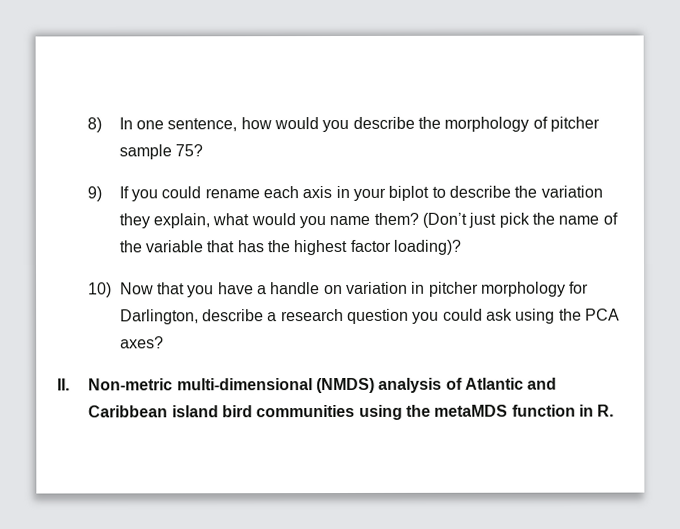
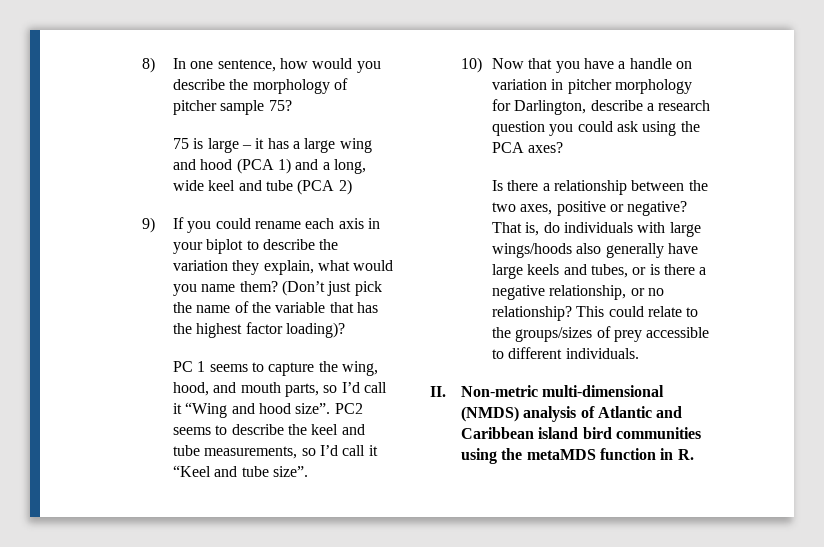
(204, 150) none -> [173,138,372,153] [173,158,367,174] [173,179,352,195] // 75 is large – it has a large wing and hood (PCA 1) and a long, wide keel and tube (PCA 2)
(462, 247) none -> [173,361,379,376] [173,382,388,397] [173,402,363,418] [173,424,365,435] [173,445,378,459] [173,465,309,477] // PC 1 seems to capture the wing, hood, and mouth parts, so I’d call it “Wing and hood size”. PC2 seems to describe the keel and tube measurements, so I’d call it “Keel and tube size”.
(164, 342) none -> [492,180,708,195] [492,201,688,216] [492,222,701,237] [492,243,699,258] [492,264,707,279] [492,285,665,300] [492,306,699,321] [492,326,710,342] [492,347,639,359] // Is there a relationship between the two axes, positive or negative? That is, do individuals with large wings/hoods also generally have large keels and tubes, or is there a negative relationship, or no relationship? This could relate to the groups/sizes of prey accessible to different individuals.

